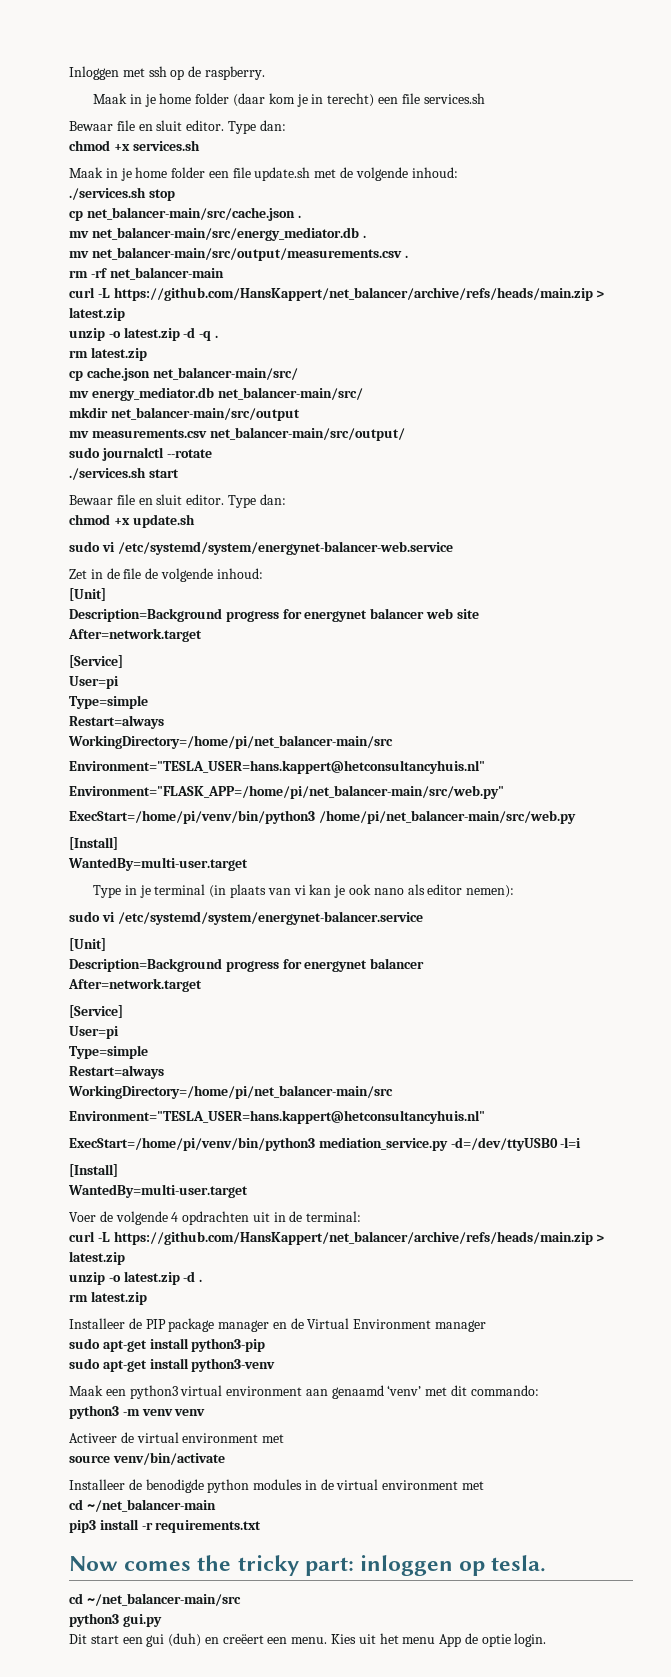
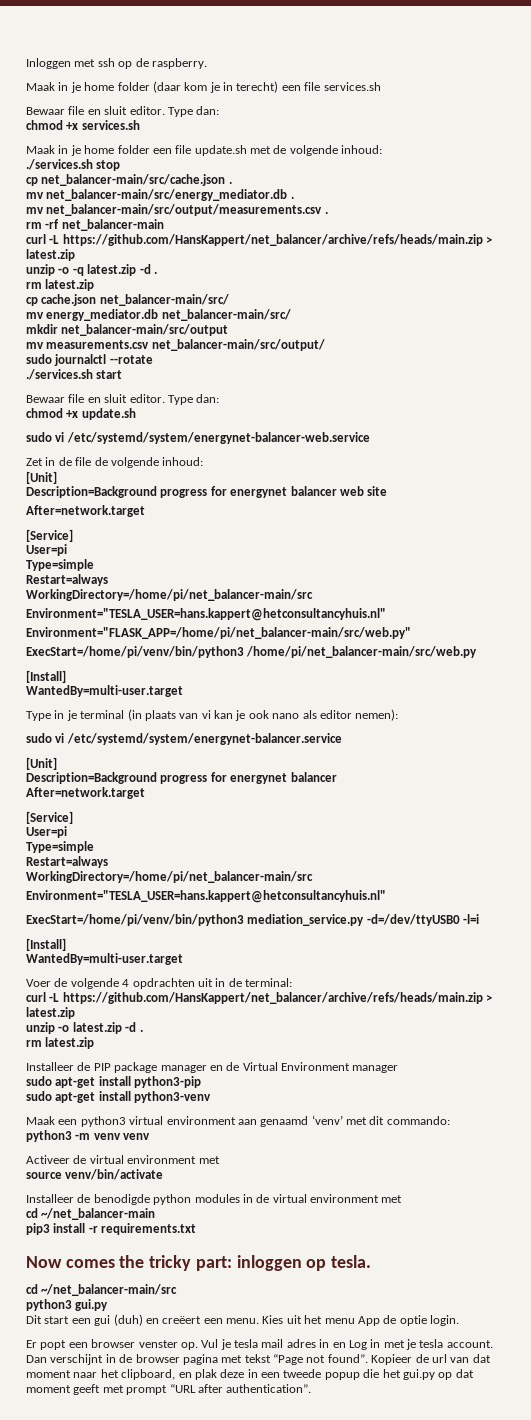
[123,327,212,341] latest.zip -d -q -> [72,264,151,276] -q latest.zip -d
(547, 1640) none -> [26,1339,493,1350] [26,1354,491,1365] [26,1369,474,1380] [26,1384,312,1395] // Er popt een browser venster op. Vul je tesla mail adres in en Log in met je tesla account. Dan verschijnt in de browser pagina met tekst “Page not found”. Kopieer de url van dat moment naar het clipboard, en plak deze in een tweede popup die het gui.py op dat moment geeft met prompt “URL after authentication”.

